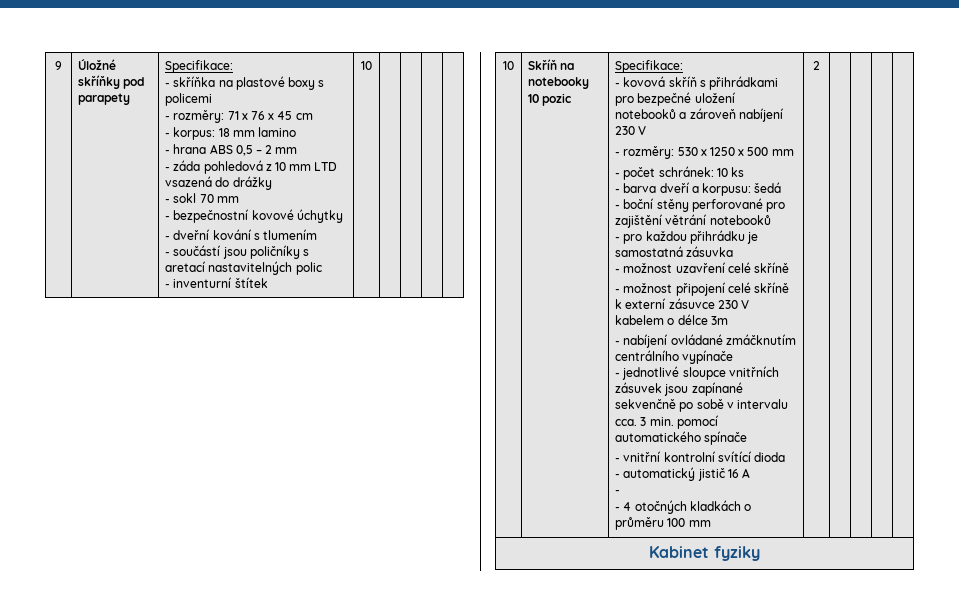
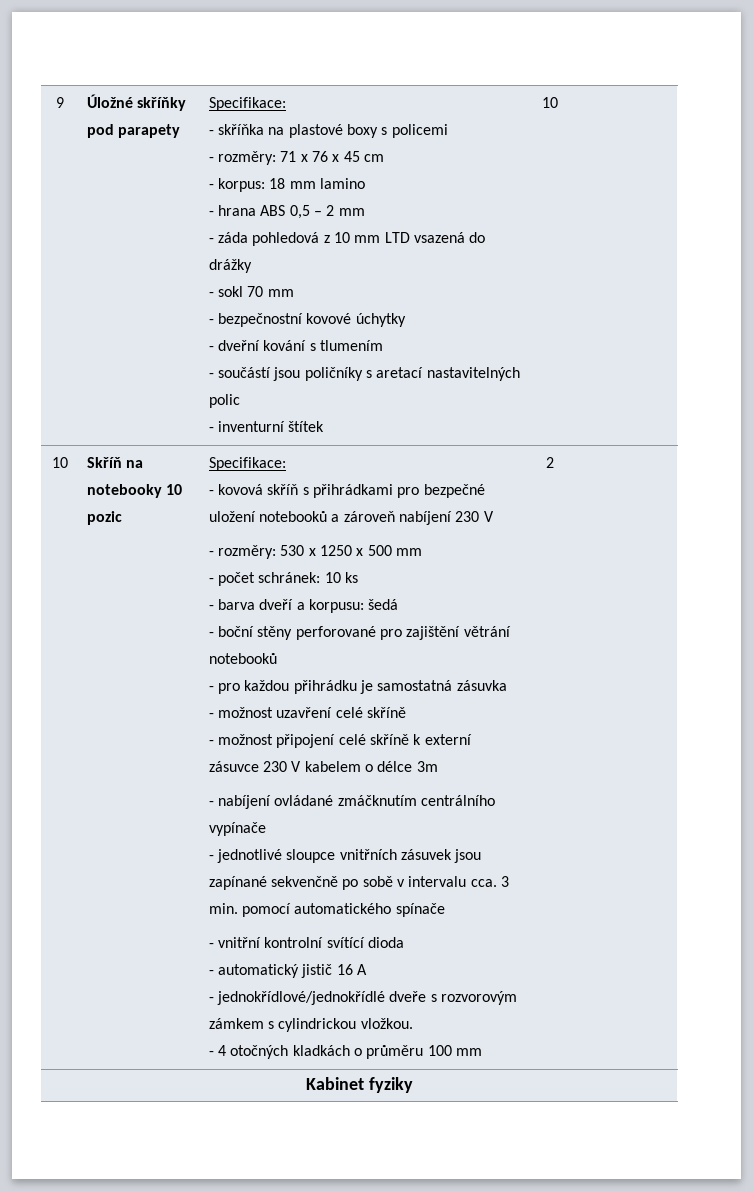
(621, 492) none -> [216,991,517,1005] [208,1018,413,1032] jednokřídlové/jednokřídlé dveře s rozvorovým zámkem s cylindrickou vložkou.

